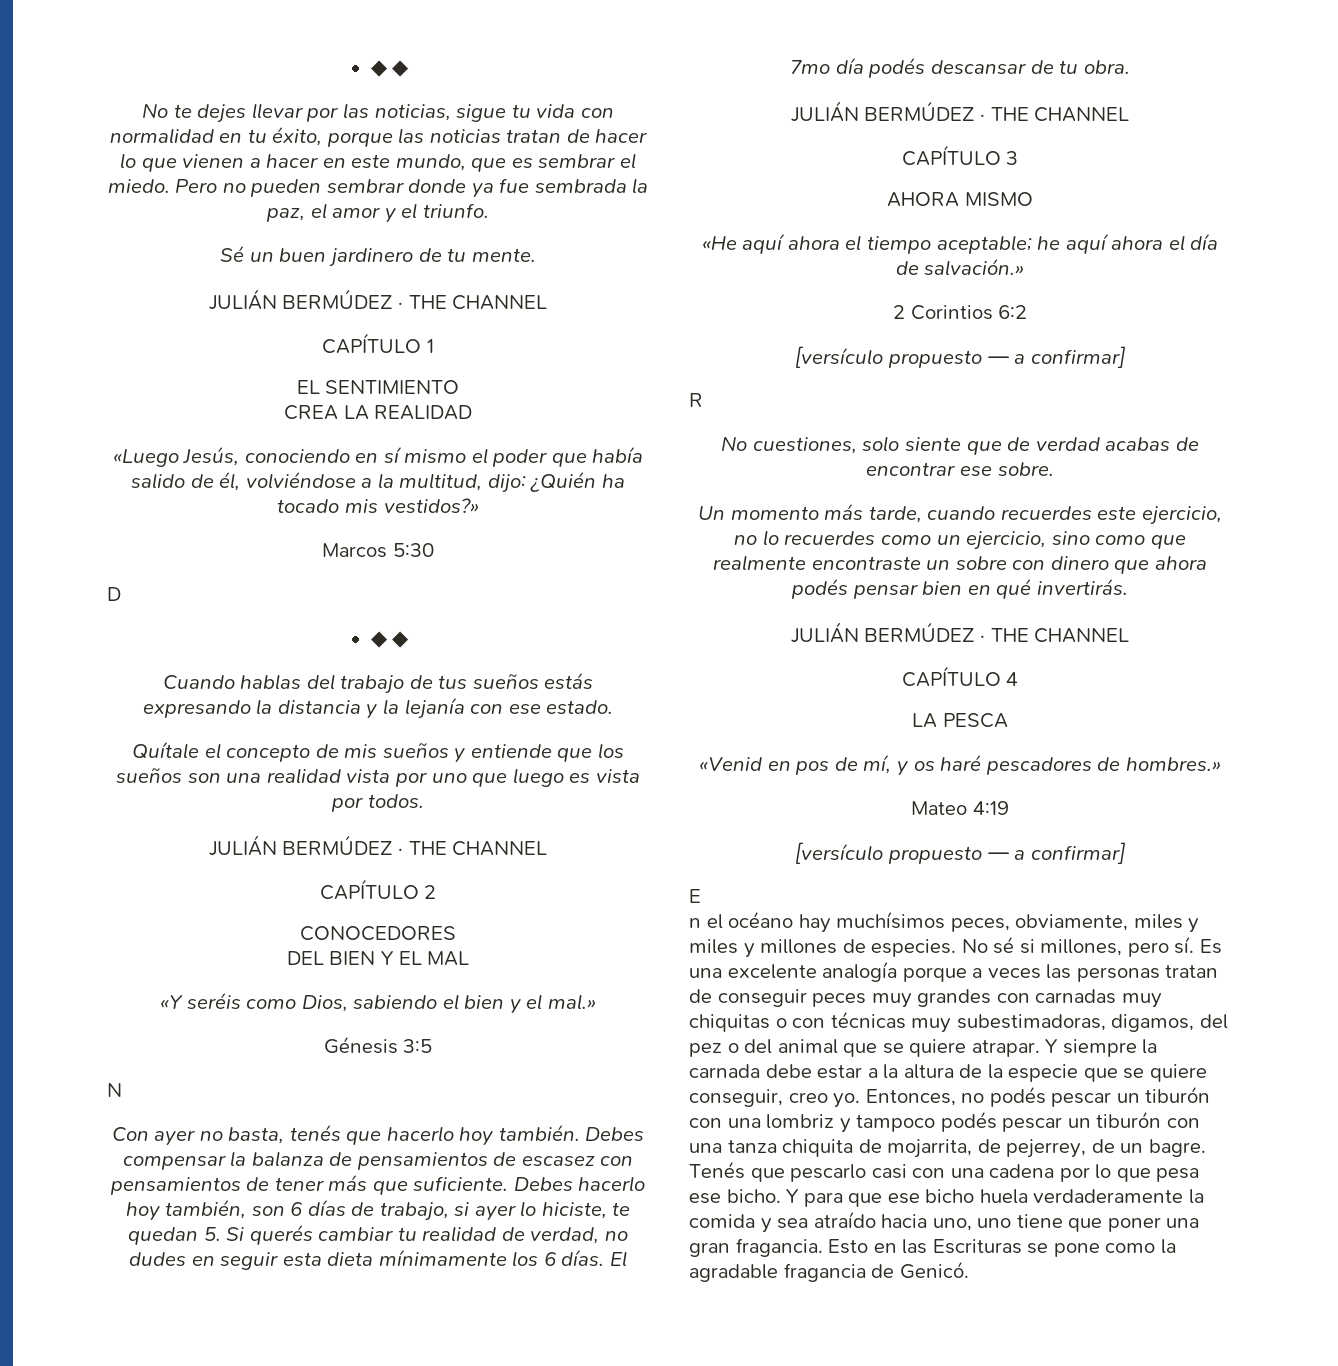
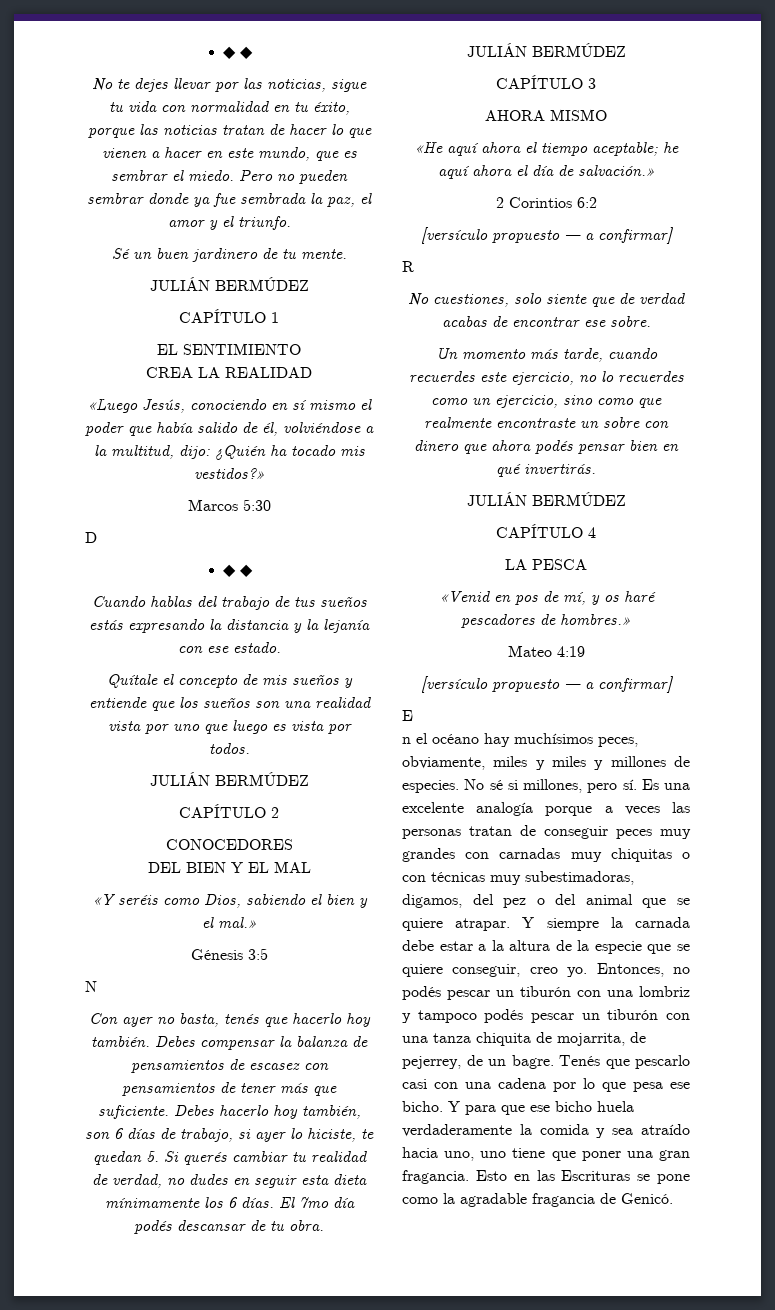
[398,295,548,310] · THE CHANNEL -> (309, 284) none
[398,841,548,856] · THE CHANNEL -> (309, 779) none
[980,107,1130,122] · THE CHANNEL -> (626, 50) none
[980,628,1130,643] · THE CHANNEL -> (626, 499) none

